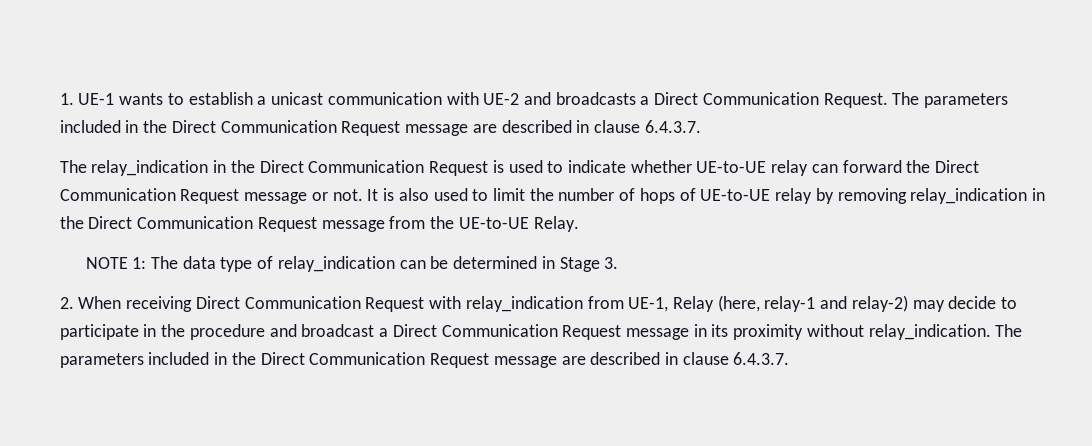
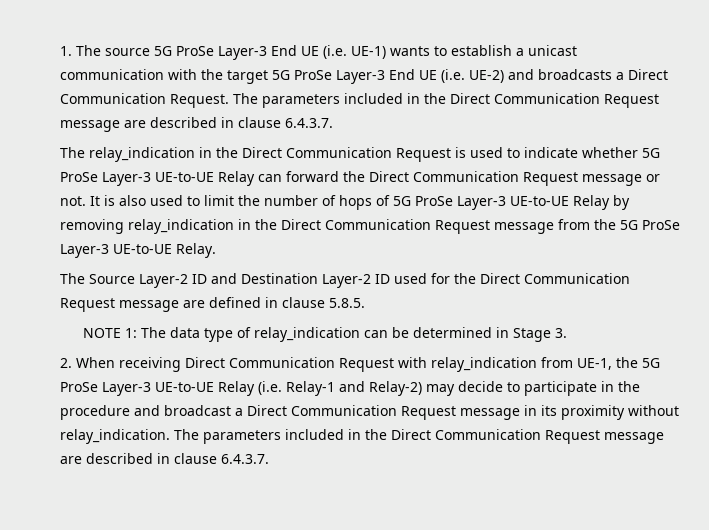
[78,93,115,105] UE-1 -> [75,45,386,60] The source 5G ProSe Layer-3 End UE (i.e. UE-1)
[483,93,520,105] UE-2 -> [200,69,504,84] the target 5G ProSe Layer-3 End UE (i.e. UE-2)
[696,160,809,176] UE-to-UE relay -> [641,148,660,158] [59,171,255,186] 5G ProSe Layer-3 UE-to-UE Relay
[700,188,813,204] UE-to-UE relay -> [392,195,610,210] 5G ProSe Layer-3 UE-to-UE Relay
(455, 222) none -> [619,220,680,230] [59,244,109,258] 5G ProSe Layer-3
(579, 224) none -> [59,273,630,288] [59,297,365,312] // The Source Layer-2 ID and Destination Layer-2 ID used for the Direct Communication Request message are defined in clause 5.8.5.
[673,295,908,312] Relay (here, relay-1 and relay-2) -> [615,357,660,368] [59,381,422,396] the 5G ProSe Layer-3 UE-to-UE Relay (i.e. Relay-1 and Relay-2)

